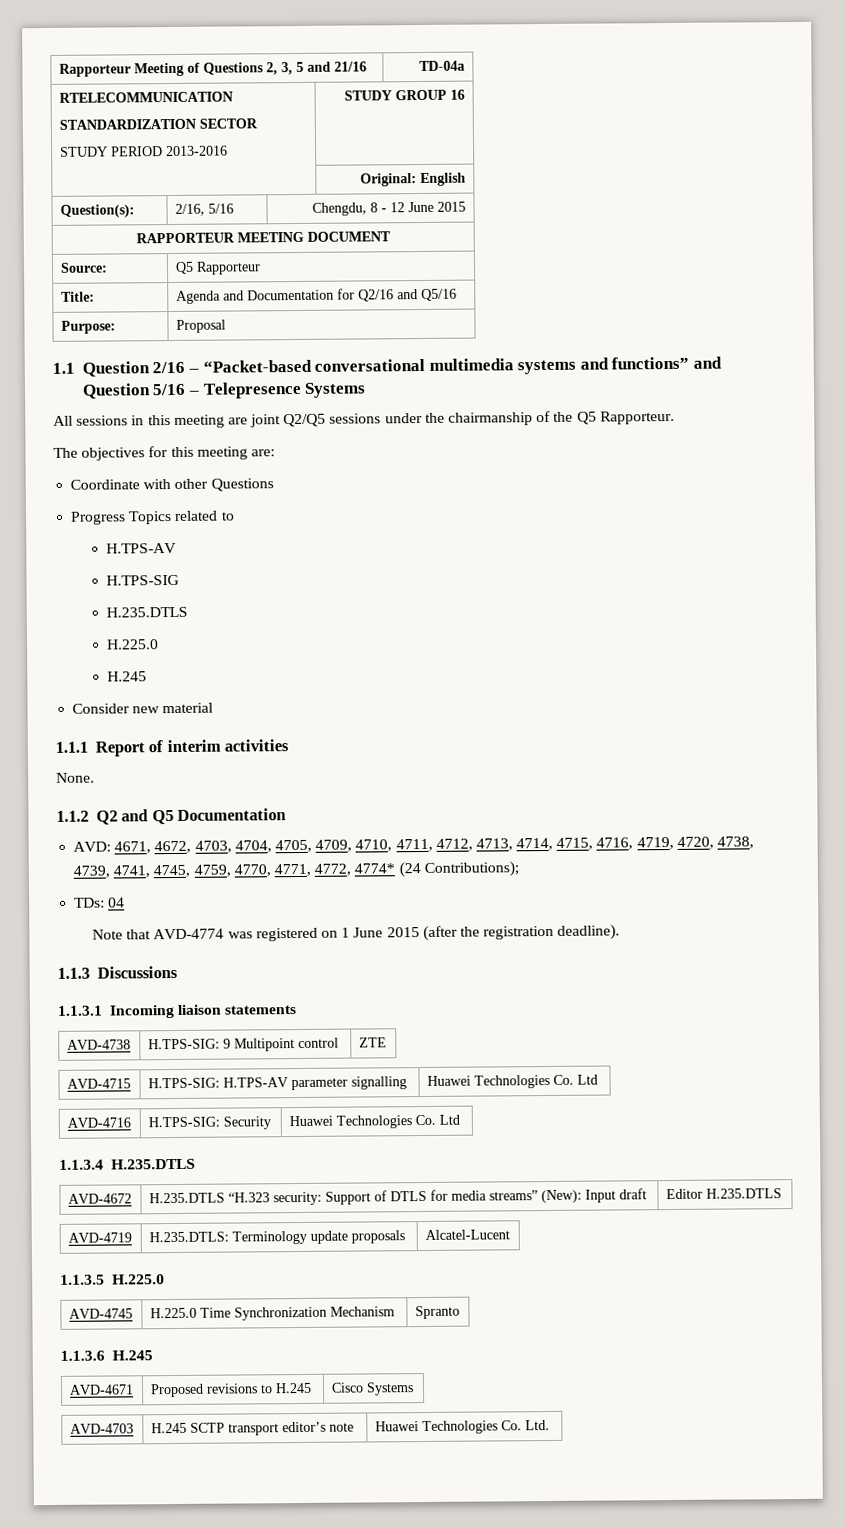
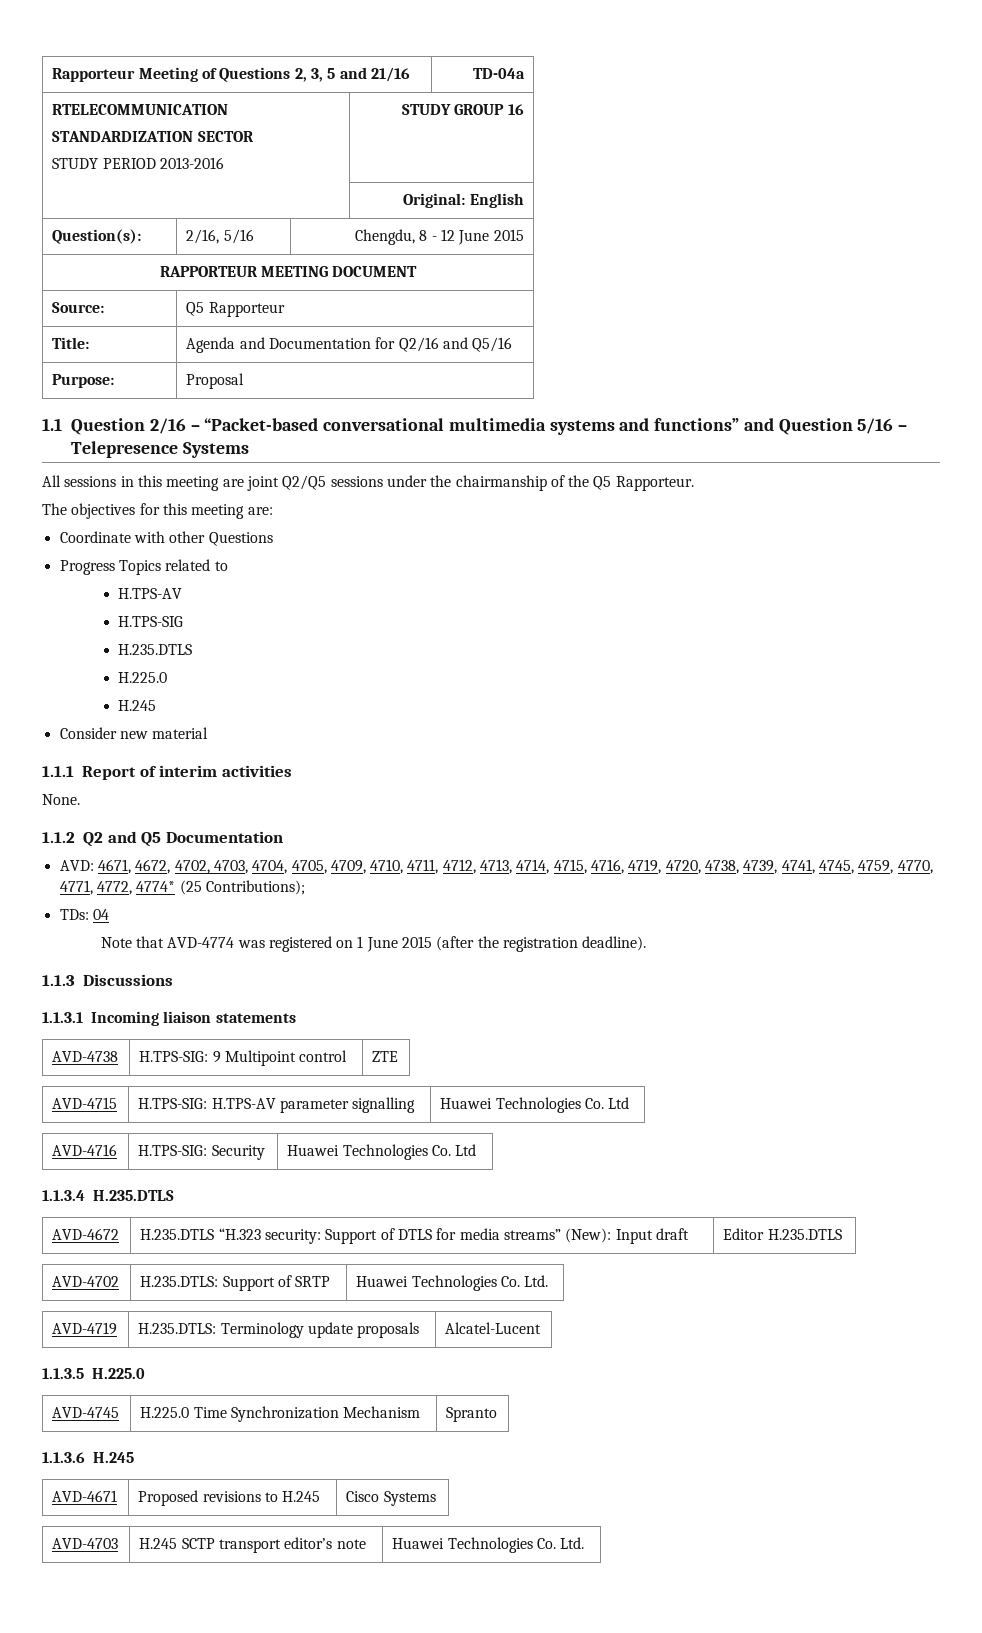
(192, 847) none -> [174,860,210,874] 4702,
[398,862,421,878] (24 -> [179,880,202,895] (25
(782, 1193) none -> [52,1276,120,1287] [140,1275,331,1291] [356,1275,549,1291] // AVD-4702 | H.235.DTLS: Support of SRTP | Huawei Technologies Co. Ltd.

